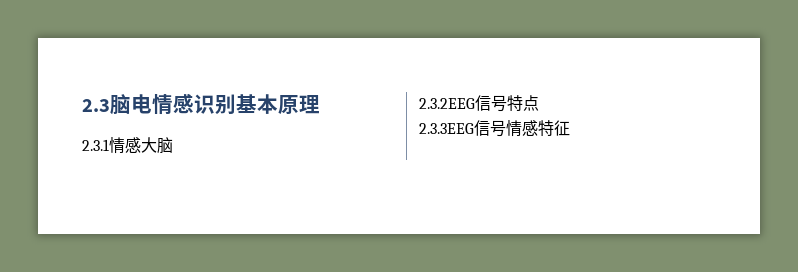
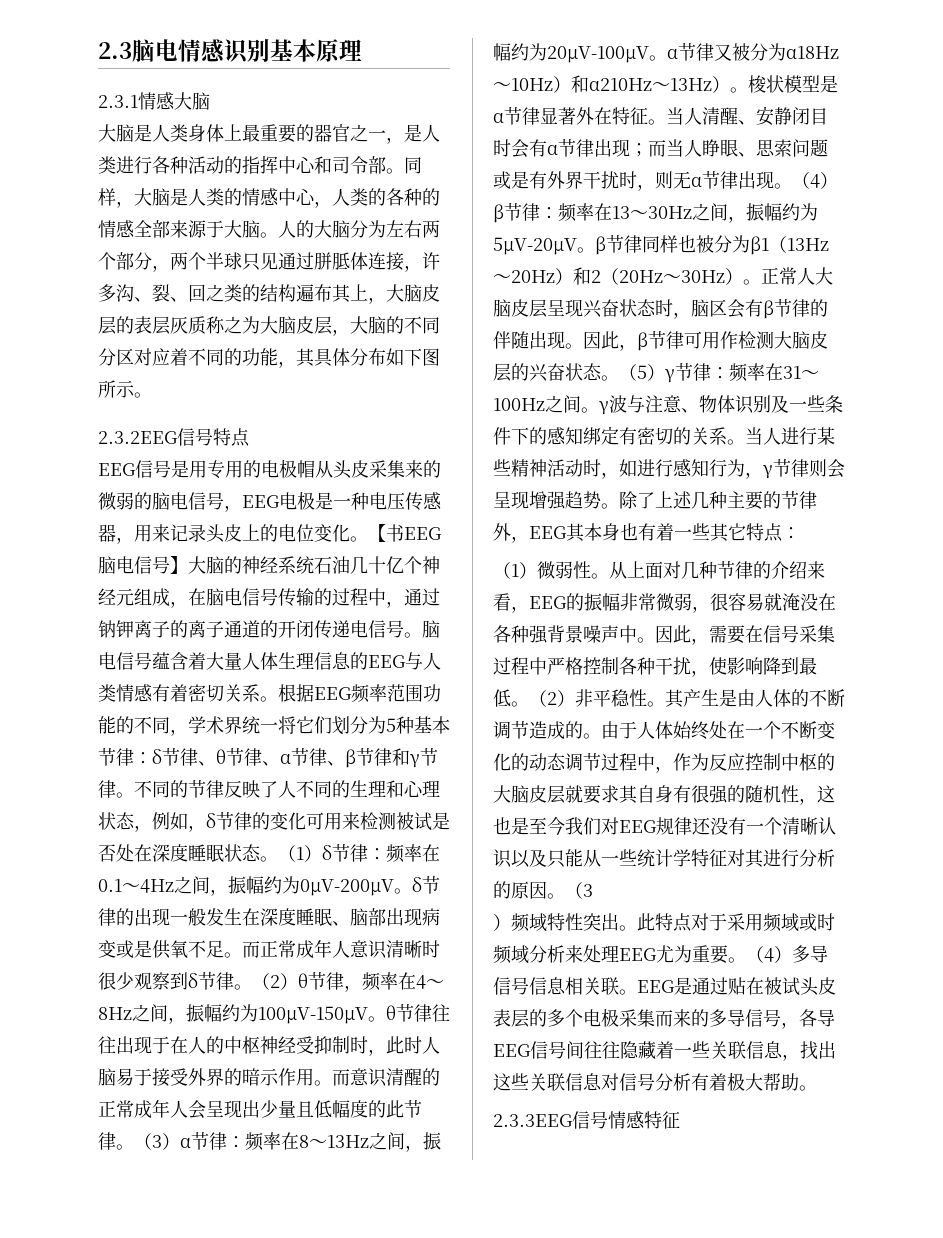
[419,95,539,112] 2.3.2EEG信号特点 -> [98,124,440,144] [98,155,422,174] [98,188,440,208] [98,220,440,238] [98,252,440,272] [98,284,440,304] [98,316,440,336] [98,348,440,368] [98,380,152,398] [98,428,250,447] [98,459,441,479] [98,491,442,512] [98,524,442,544] [98,556,440,574] [98,588,440,608] [98,620,440,639] [98,652,441,670] [98,684,441,703] [98,716,450,736] [98,748,438,768] [98,780,440,798] [98,812,450,832] [98,844,440,863] [98,876,440,896] [98,908,440,926] [98,939,440,959] [98,972,444,992] [98,1004,450,1024] [98,1036,440,1056] [98,1068,440,1087] [98,1099,422,1119] [98,1132,441,1152] [493,43,839,63] [493,75,838,93] [493,106,828,126] [493,139,828,158] [493,171,838,191] [493,203,818,223] [493,235,829,255] [493,267,833,285] [493,299,828,319] [493,331,828,351] [493,363,819,383] [493,395,843,415] [493,426,835,445] [493,459,845,479] [493,491,817,510] [493,523,800,543] [493,561,825,579] [493,593,836,613] [493,625,835,645] [493,657,817,677] [493,689,845,708] [493,721,835,740] [493,753,835,773] [493,785,835,805] [493,817,836,836] [493,849,835,868] [493,881,593,899] [493,913,835,932] [493,945,828,964] [493,977,836,996] [493,1008,835,1029] [493,1041,836,1061] [493,1072,817,1091] 大脑是人类身体上最重要的器官之一，是人类进行各种活动的指挥中心和司令部。同样，大脑是人类的情感中心，人类的各种的情感全部来源于大脑。人的大脑分为左右两个部分，两个半球只见通过胼胝体连接，许多沟、裂、回之类的结构遍布其上，大脑皮层的表层灰质称之为大脑皮层，大脑的不同分区对应着不同的功能，其具体分布如下图所示。 // 2.3.2EEG信号特点 // EEG信号是用专用的电极帽从头皮采集来的微弱的脑电信号，EEG电极是一种电压传感器，用来记录头皮上的电位变化。【书EEG脑电信号】大脑的神经系统石油几十亿个神经元组成，在脑电信号传输的过程中，通过钠钾离子的离子通道的开闭传递电信号。脑电信号蕴含着大量人体生理信息的EEG与人类情感有着密切关系。根据EEG频率范围功能的不同，学术界统一将它们划分为5种基本节律：δ节律、θ节律、α节律、β节律和γ节律。不同的节律反映了人不同的生理和心理状态，例如，δ节律的变化可用来检测被试是否处在深度睡眠状态。（1）δ节律：频率在0.1～4Hz之间，振幅约为0μV-200μV。δ节律的出现一般发生在深度睡眠、脑部出现病变或是供氧不足。而正常成年人意识清晰时很少观察到δ节律。（2）θ节律，频率在4～8Hz之间，振幅约为100μV-150μV。θ节律往往出现于在人的中枢神经受抑制时，此时人脑易于接受外界的暗示作用。而意识清醒的正常成年人会呈现出少量且低幅度的此节律。（3）α节律：频率在8～13Hz之间，振幅约为20μV-100μV。α节律又被分为α18Hz～10Hz）和α210Hz～13Hz）。梭状模型是α节律显著外在特征。当人清醒、安静闭目时会有α节律出现；而当人睁眼、思索问题或是有外界干扰时，则无α节律出现。（4）β节律：频率在13～30Hz之间，振幅约为5μV-20μV。β节律同样也被分为β1（13Hz～20Hz）和2（20Hz～30Hz）。正常人大脑皮层呈现兴奋状态时，脑区会有β节律的伴随出现。因此，β节律可用作检测大脑皮层的兴奋状态。（5）γ节律：频率在31～100Hz之间。γ波与注意、物体识别及一些条件下的感知绑定有密切的关系。当人进行某些精神活动时，如进行感知行为，γ节律则会呈现增强趋势。除了上述几种主要的节律外，EEG其本身也有着一些其它特点： // （1）微弱性。从上面对几种节律的介绍来看，EEG的振幅非常微弱，很容易就淹没在各种强背景噪声中。因此，需要在信号采集过程中严格控制各种干扰，使影响降到最低。（2）非平稳性。其产生是由人体的不断调节造成的。由于人体始终处在一个不断变化的动态调节过程中，作为反应控制中枢的大脑皮层就要求其自身有很强的随机性，这也是至今我们对EEG规律还没有一个清晰认识以及只能从一些统计学特征对其进行分析的原因。（3 // ）频域特性突出。此特点对于采用频域或时频域分析来处理EEG尤为重要。（4）多导信号信息相关联。EEG是通过贴在被试头皮表层的多个电极采集而来的多导信号，各导EEG信号间往往隐藏着一些关联信息，找出这些关联信息对信号分析有着极大帮助。

